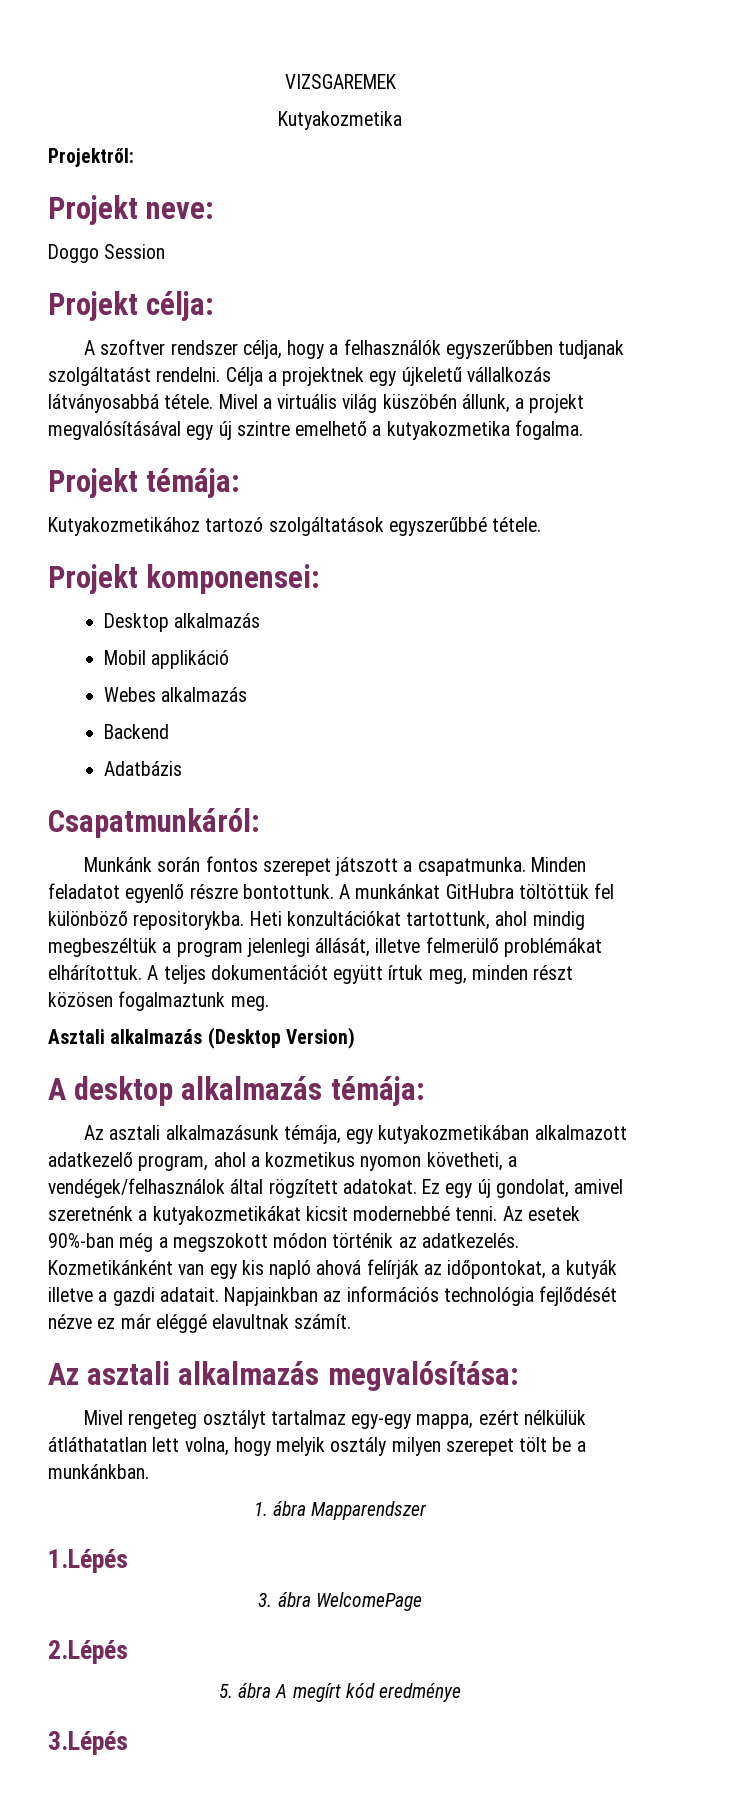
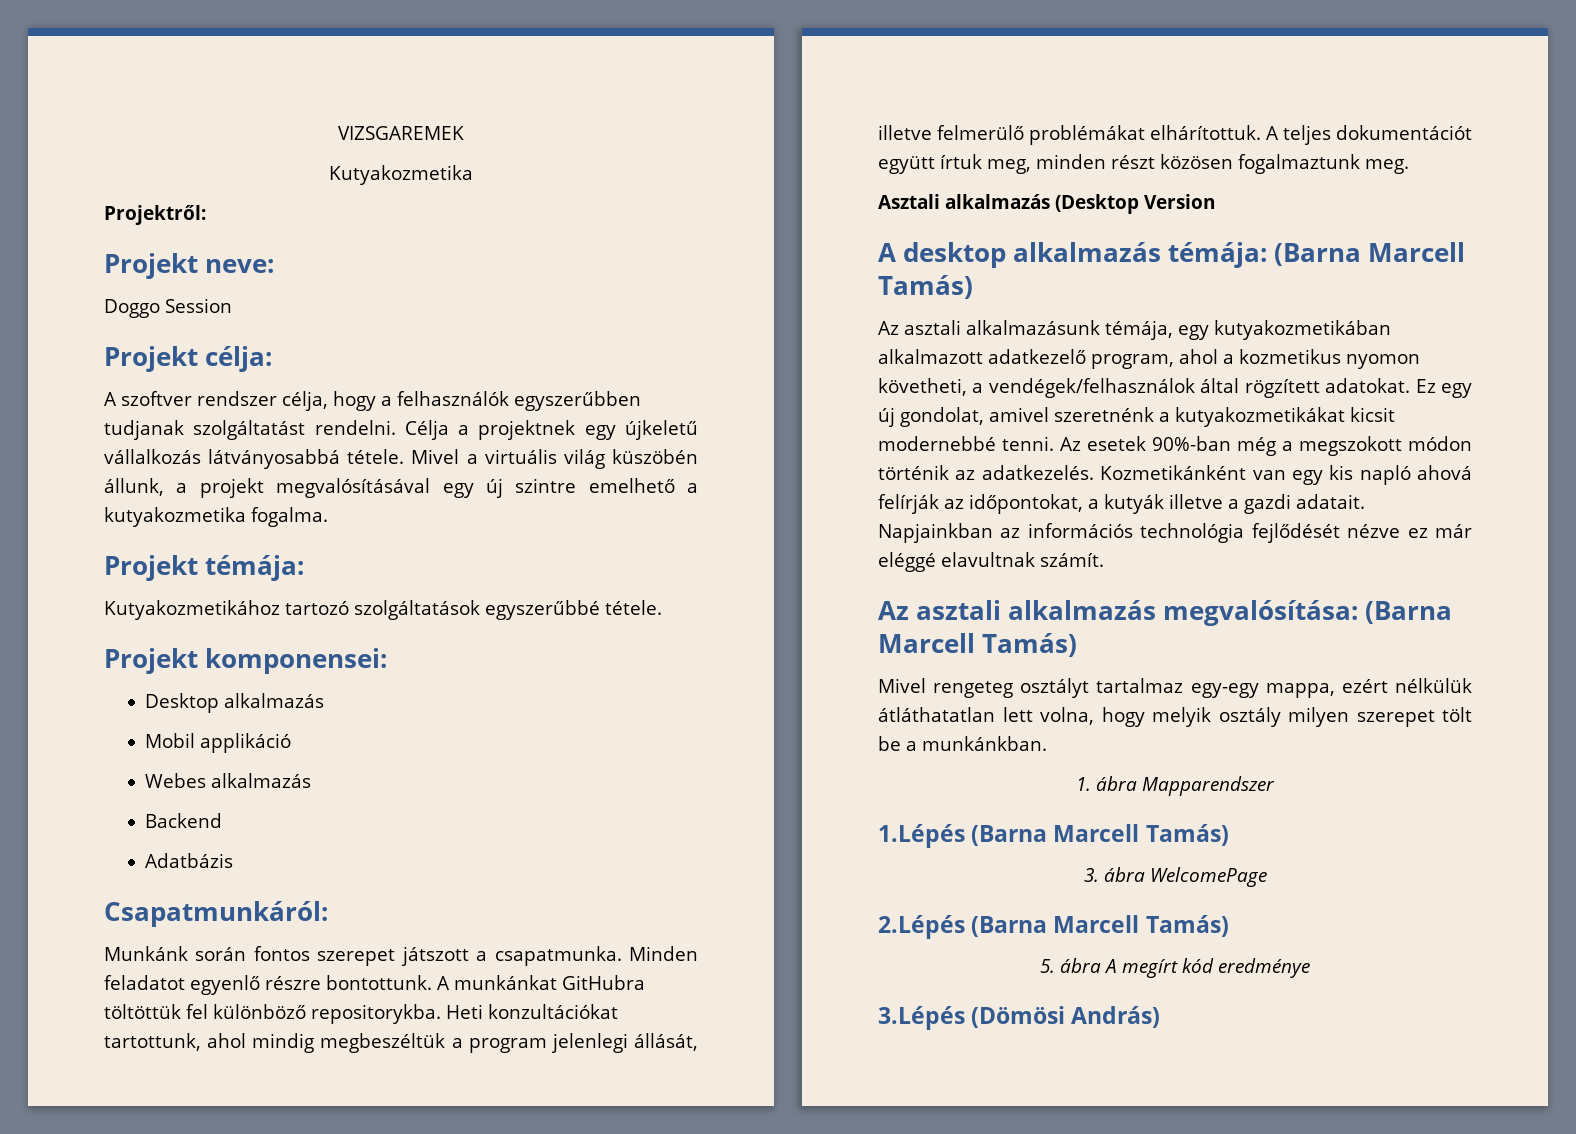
[285,1027,355,1049] Version) -> [1144,194,1215,209] Version
(425, 1091) none -> [1274,242,1466,266] [878,275,973,299] (Barna Marcell Tamás)
(519, 1376) none -> [1365,601,1453,624] [878,633,1078,657] (Barna Marcell Tamás)
(128, 1561) none -> [971,824,1229,846] (Barna Marcell Tamás)
(128, 1652) none -> [971,915,1229,937] (Barna Marcell Tamás)
(128, 1743) none -> [971,1006,1161,1028] (Dömösi András)

